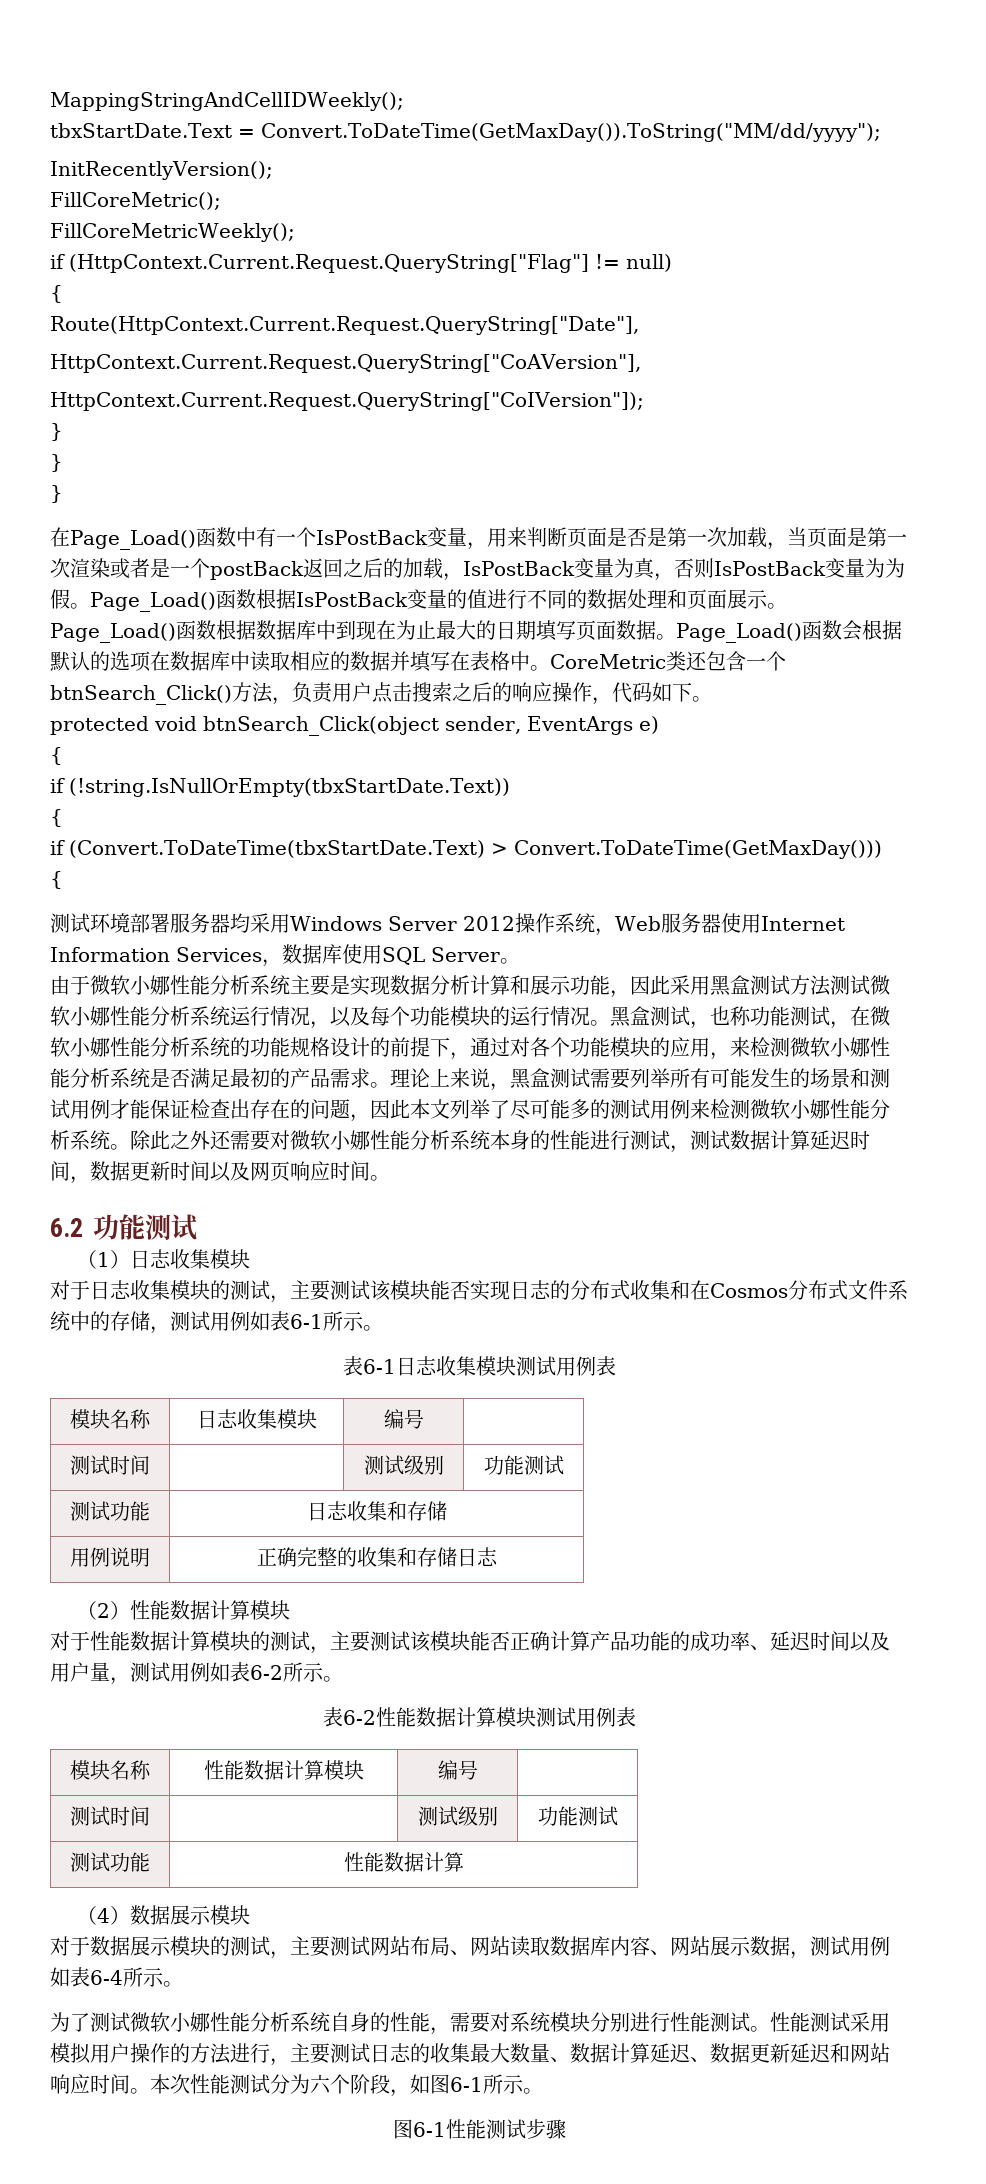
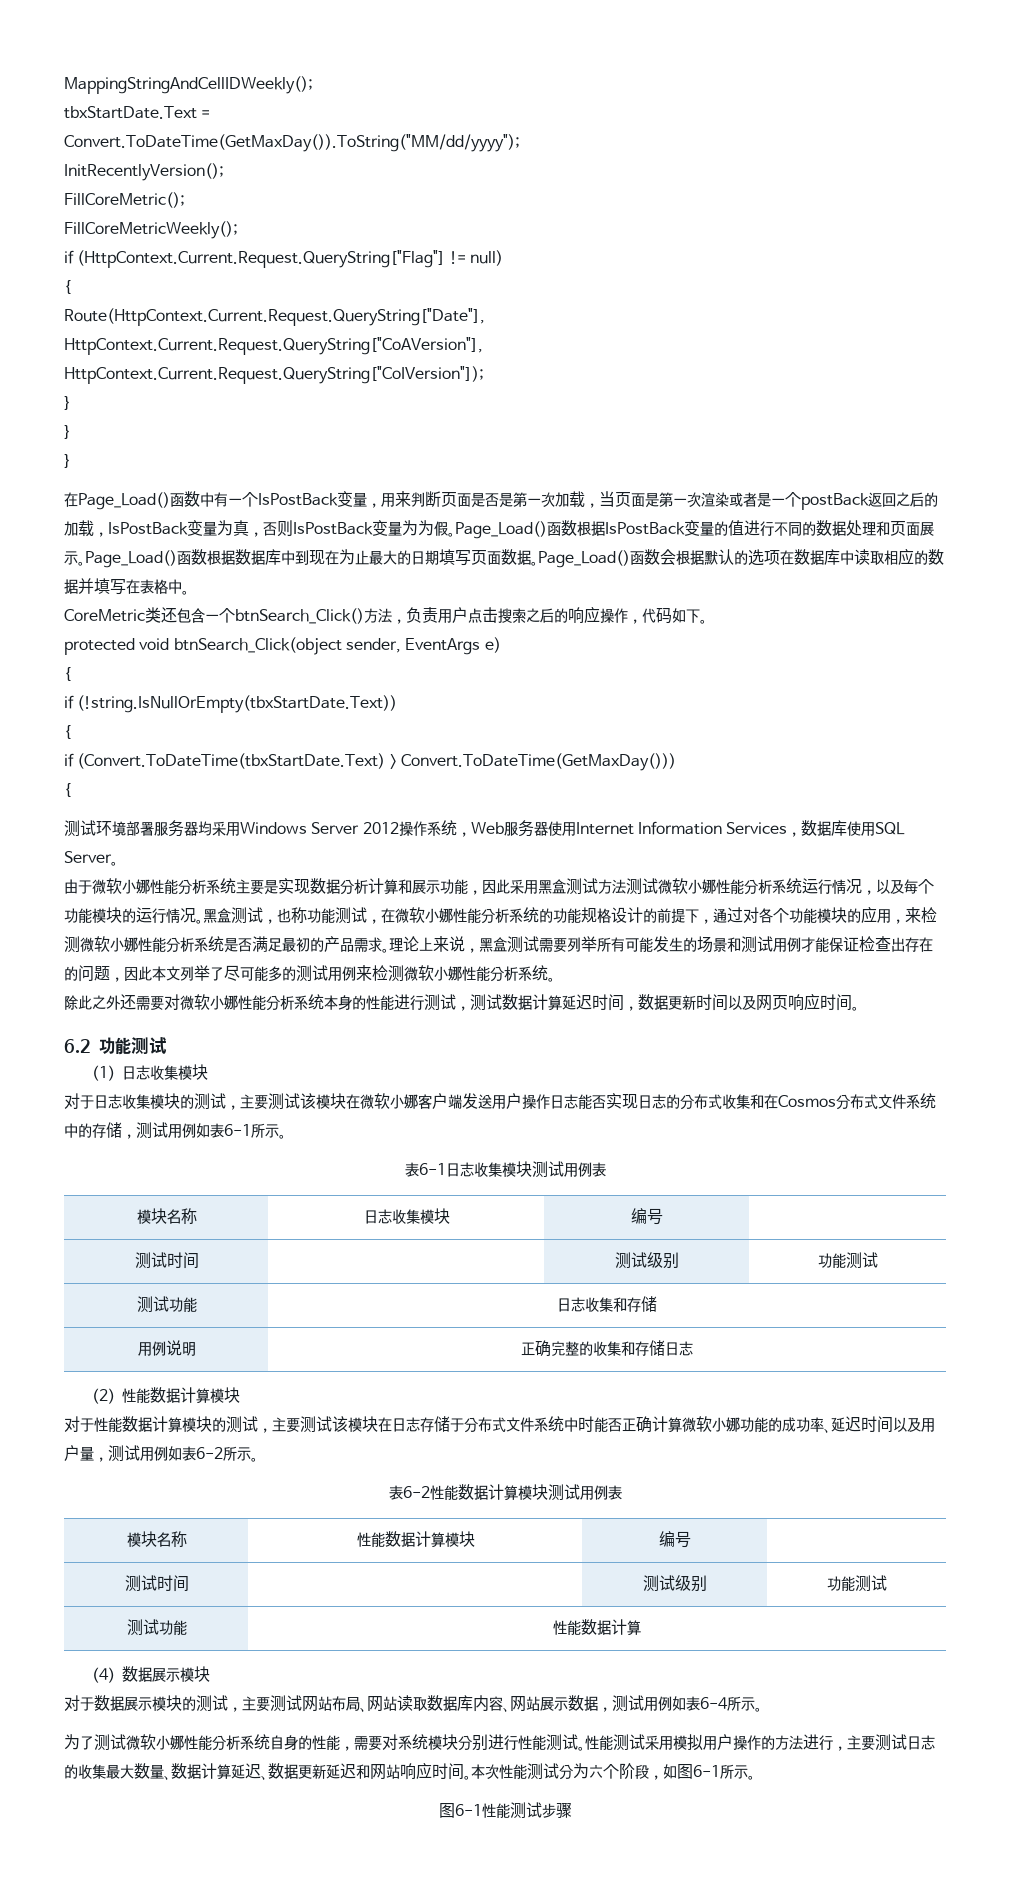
(255, 133) none -> (211, 114) //
(550, 668) none -> (189, 592) //
(130, 1147) none -> (555, 979) //
(430, 1290) none -> [346,1093,578,1109] 在微软小娜客户端发送用户操作日志
(470, 1641) none -> [378,1416,594,1433] 在日志存储于分布式文件系统中时
[590,1631,630,1651] 产品 -> [682,1416,740,1432] 微软小娜

